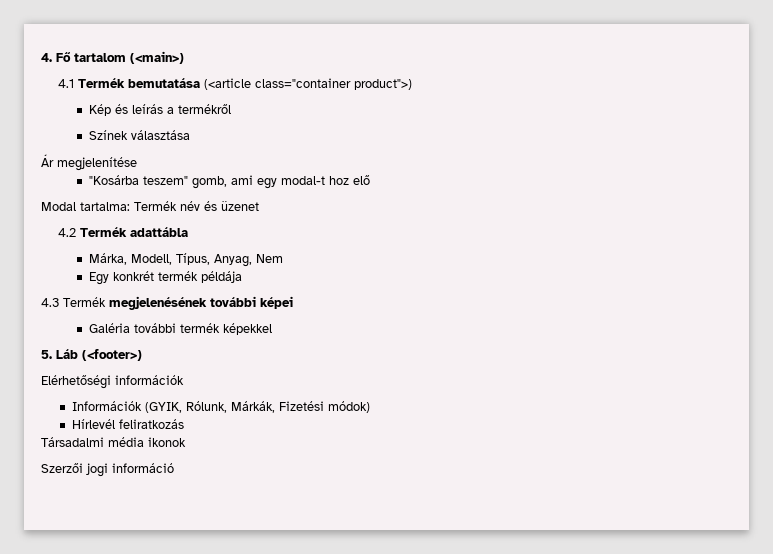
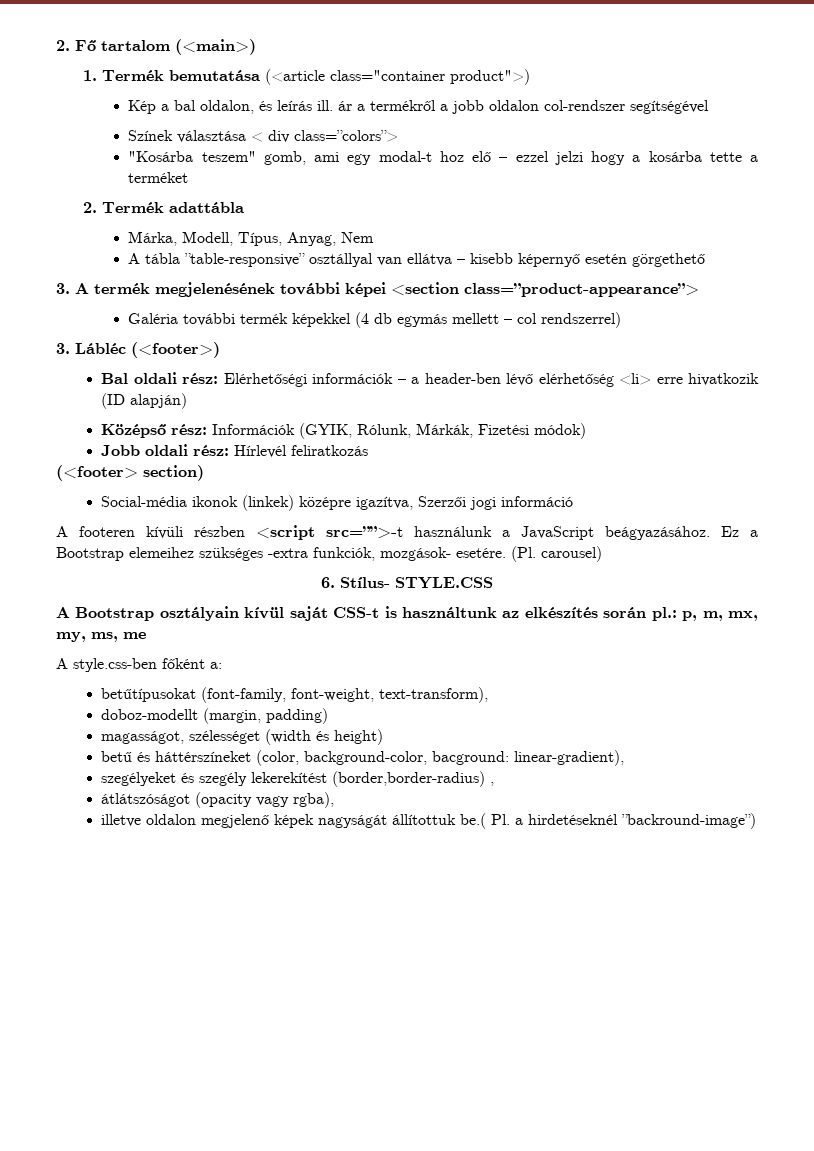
[41,53,52,62] 4. -> [56,40,70,51] 2.
[57,79,74,88] 4.1 -> [83,70,98,81] 1.
[114,104,231,114] és leírás a termékről -> [161,100,710,114] a bal oldalon, és leírás ill. ár a termékről a jobb oldalon col-rendszer segítségével
[41,154,137,171] // Ár megjelenítése -> [251,130,399,143] < div class=”colors”>
[41,201,259,211] [57,228,76,237] // Modal tartalma: Termék név és üzenet // 4.2 -> [499,151,759,165] [128,172,189,183] [83,202,98,213] – ezzel jelzi hogy a kosárba tette a terméket // 2.
[88,271,242,285] [41,297,106,307] Egy konkrét termék példája // 4.3 Termék -> [128,253,706,267] [56,283,150,294] A tábla ”table-responsive” osztállyal van ellátva – kisebb képernyő esetén görgethető // 3. A termék
(293, 302) none -> [391,282,699,297] <section class=”product-appearance”>
[41,349,142,361] [41,375,184,389] // 5. Láb (<footer>) // Elérhetőségi információk // -> [355,312,622,328] [56,342,220,358] [101,372,760,387] [101,393,188,409] [101,424,208,438] (4 db egymás mellett – col rendszerrel) // 3. Lábléc (<footer>) // Bal oldali rész: Elérhetőségi információk – a header-ben lévő elérhetőség <li> erre hivatkozik (ID alapján) // Középső rész:
(371, 407) none -> [101,444,230,456] Jobb oldali rész:
[41,437,186,447] [41,463,174,477] Társadalmi média ikonok // Szerzői jogi információ -> [56,465,204,481] [101,495,574,511] [56,525,758,540] [56,546,602,562] [321,577,493,589] [56,606,759,621] [56,632,146,642] [56,658,222,672] [101,687,489,703] [101,708,329,724] [101,729,384,745] [101,750,625,766] [101,771,495,787] [101,792,335,808] [101,813,757,829] (<footer> section) // Social-média ikonok (linkek) középre igazítva, Szerzői jogi információ // A footeren kívüli részben <script src=””>-t használunk a JavaScript beágyazásához. Ez a Bootstrap elemeihez szükséges -extra funkciók, mozgások- esetére. (Pl. carousel) // 6. Stílus- STYLE.CSS // A Bootstrap osztályain kívül saját CSS-t is használtunk az elkészítés során pl.: p, m, mx, my, ms, me // A style.css-ben főként a: // betűtípusokat (font-family, font-weight, text-transform), // doboz-modellt (margin, padding) // magasságot, szélességet (width és height) // betű és háttérszíneket (color, background-color, bacground: linear-gradient), // szegélyeket és szegély lekerekítést (border,border-radius) , // átlátszóságot (opacity vagy rgba), // illetve oldalon megjelenő képek nagyságát állítottuk be.( Pl. a hirdetéseknél ”backround-image”)

